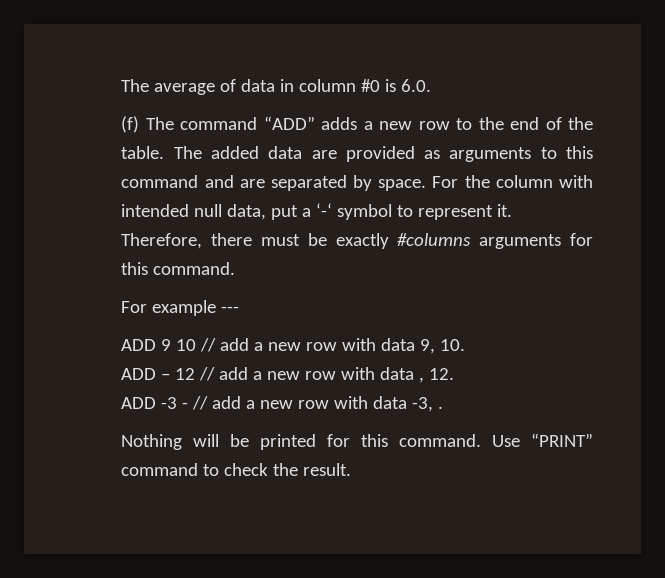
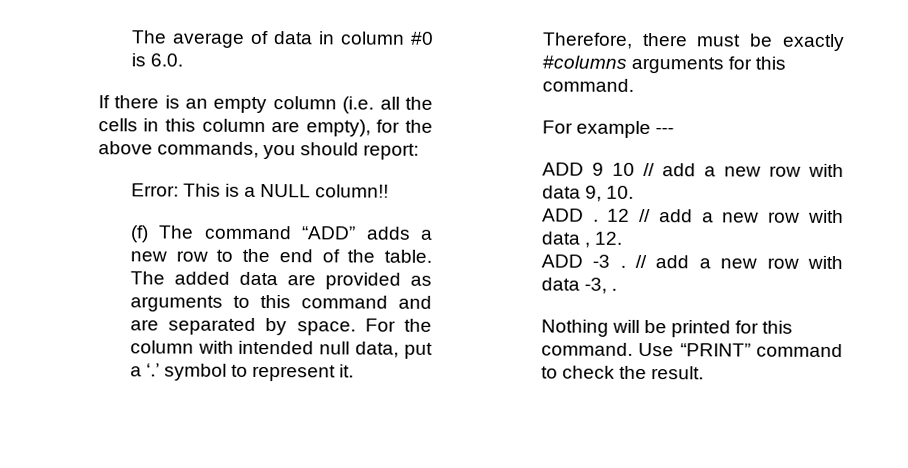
(432, 85) none -> [97,95,433,114] [97,118,433,137] [97,141,420,160] [130,183,390,198] // If there is an empty column (i.e. all the cells in this column are empty), for the above commands, you should report: // Error: This is a NULL column!!
[316,203,333,217] ‘-‘ -> [145,363,160,377] ‘.’
[161,373,171,380] – -> [592,219,599,222] .
[182,402,189,409] - -> [619,265,626,268] .

